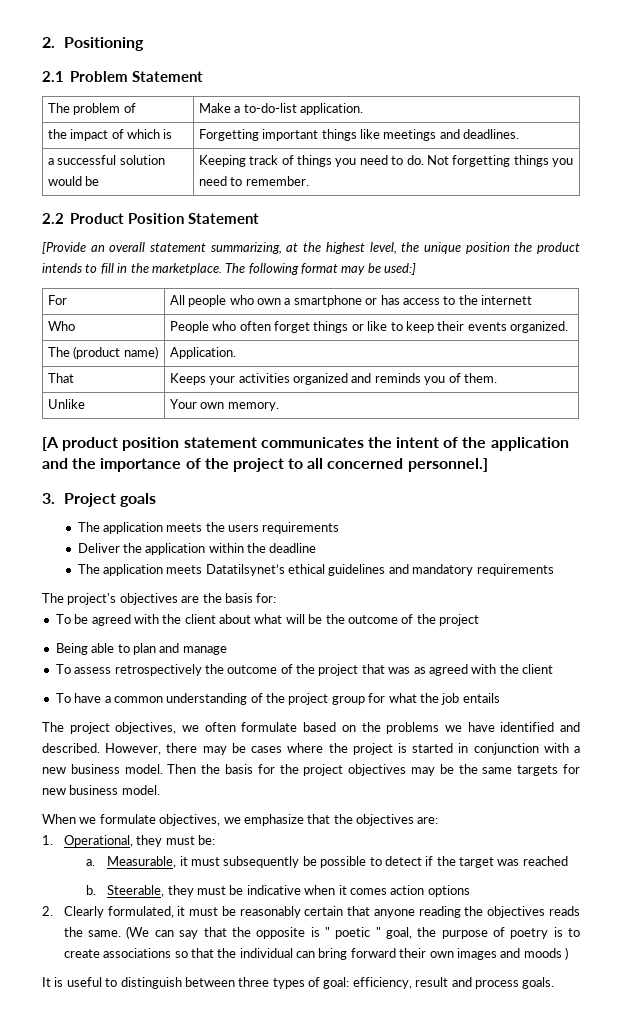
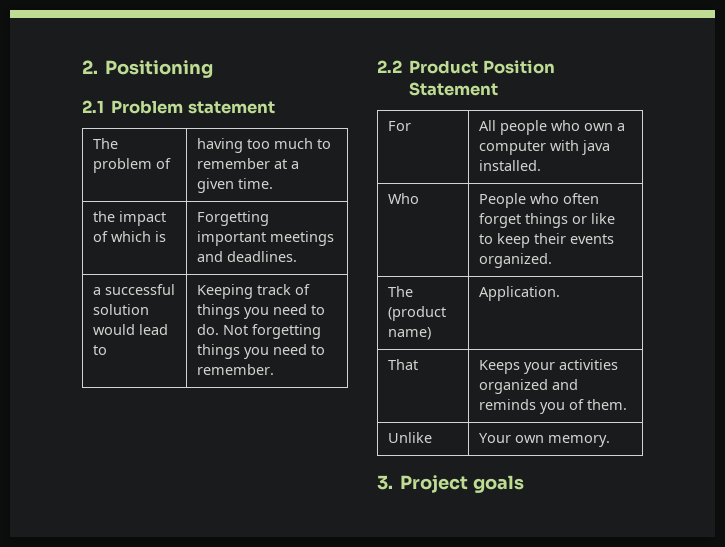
[132,71,204,82] Statement -> [187,101,275,114] statement
[198,103,364,115] Make a to-do-list application. -> [197,138,332,153] [197,158,300,169] [197,178,274,193] having too much to remember at a given time.
[321,129,381,141] things like -> (267, 238) none
[85,176,100,186] be -> [139,324,169,335] [93,345,108,355] lead to
[42,242,580,254] [42,263,417,275] // [Provide an overall statement summarizing, at the highest level, the unique position the product intends to fill in the marketplace. The following format may be used:] -> (499, 89) none
[293,295,533,307] smartphone or has access to the internett -> [479,140,611,155] [479,160,542,171] computer with java installed.
[42,437,569,451] [42,458,488,472] [42,493,156,507] [77,522,340,534] [77,543,317,555] [77,564,554,576] [42,593,277,605] [55,614,479,626] [55,643,227,655] [55,664,553,676] [55,693,500,705] [42,722,580,734] [42,743,581,755] [42,764,580,776] [42,785,160,795] [42,814,439,826] [42,835,215,847] [85,856,568,868] [85,885,470,897] [42,906,581,918] [63,926,581,939] [63,947,569,960] [42,977,555,989] [A product position statement communicates the intent of the application and the importance of the project to all concerned personnel.] // 3. Project goals // The application meets the users requirements // Deliver the application within the deadline // The application meets Datatilsynet’s ethical guidelines and mandatory requirements // The project's objectives are the basis for: // To be agreed with the client about what will be the outcome of the project // Being able to plan and manage // To assess retrospectively the outcome of the project that was as agreed with the client // To have a common understanding of the project group for what the job entails // The project objectives, we often formulate based on the problems we have identified and described. However, there may be cases where the project is started in conjunction with a new business model. Then the basis for the project objectives may be the same targets for new business model. // When we formulate objectives, we emphasize that the objectives are: // 1. Operational, they must be: // a. Measurable, it must subsequently be possible to detect if the target was reached // b. Steerable, they must be indicative when it comes action options // 2. Clearly formulated, it must be reasonably certain that anyone reading the objectives reads the same. (We can say that the opposite is " poetic " goal, the purpose of poetry is to create associations so that the individual can bring forward their own images and moods ) // It is useful to distinguish between three types of goal: efficiency, result and process goals. -> [377,475,525,493] 3. Project goals

